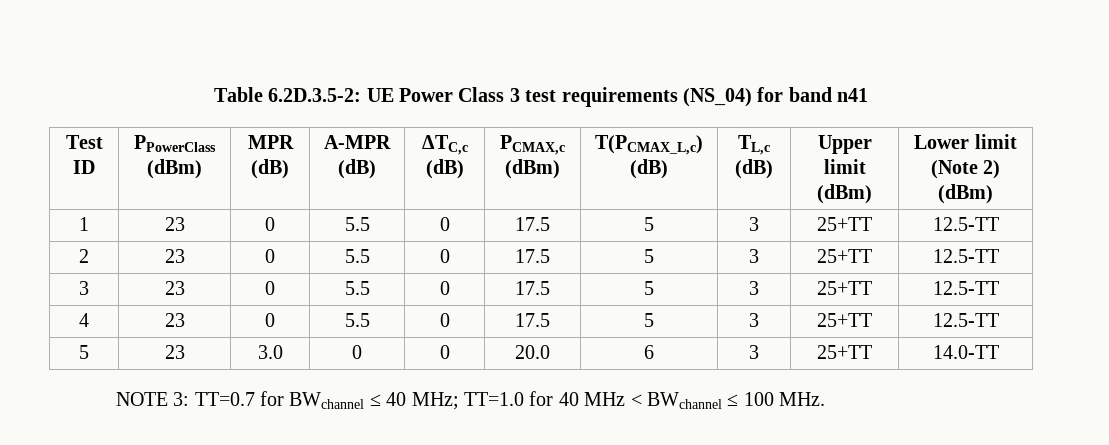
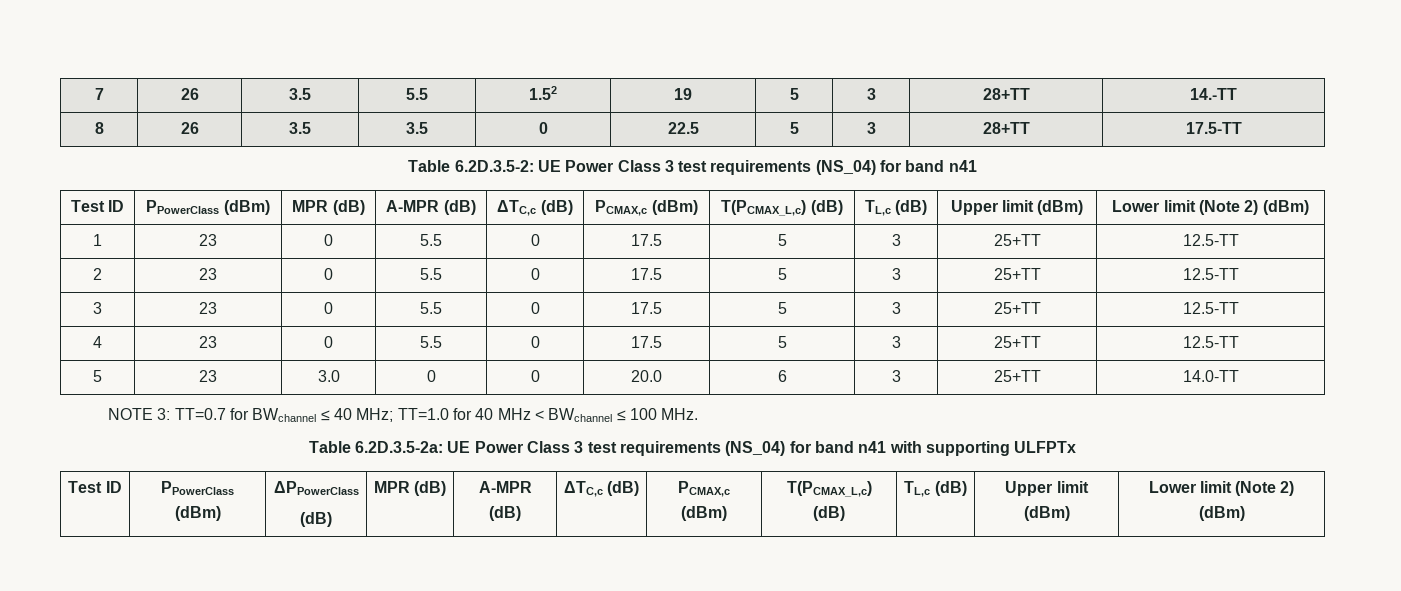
(213, 94) none -> [94,88,104,100] [180,88,199,100] [289,88,311,100] [406,88,428,100] [529,86,557,100] [674,88,692,100] [789,88,799,100] [866,88,876,100] [982,88,1030,100] [1190,88,1237,100] [94,122,104,134] [180,122,199,134] [289,122,311,134] [406,122,428,134] [538,122,548,134] [667,122,699,134] [789,122,799,134] [866,122,876,134] [982,122,1030,134] [1185,122,1242,134] 7 | 26 | 3.5 | 5.5 | 1.52 | 19 | 5 | 3 | 28+TT | 14.-TT // 8 | 26 | 3.5 | 3.5 | 0 | 22.5 | 5 | 3 | 28+TT | 17.5-TT //
(826, 399) none -> [308,441,1077,456] [68,481,122,493] [161,481,234,495] [174,506,221,521] [273,481,359,495] [300,512,332,527] [373,481,447,496] [478,481,532,493] [489,506,521,521] [563,481,640,497] [678,481,730,497] [681,506,727,521] [786,481,872,497] [813,506,845,521] [904,481,967,497] [1005,481,1089,496] [1023,506,1070,521] [1148,481,1295,496] [1198,506,1245,521] // Table 6.2D.3.5-2a: UE Power Class 3 test requirements (NS_04) for band n41 with supporting ULFPTx // Test ID | PPowerClass (dBm) | ΔPPowerClass // (dB) | MPR (dB) | A-MPR (dB) | ΔTC,c (dB) | PCMAX,c (dBm) | T(PCMAX_L,c) (dB) | TL,c (dB) | Upper limit (dBm) | Lower limit (Note 2) (dBm)

